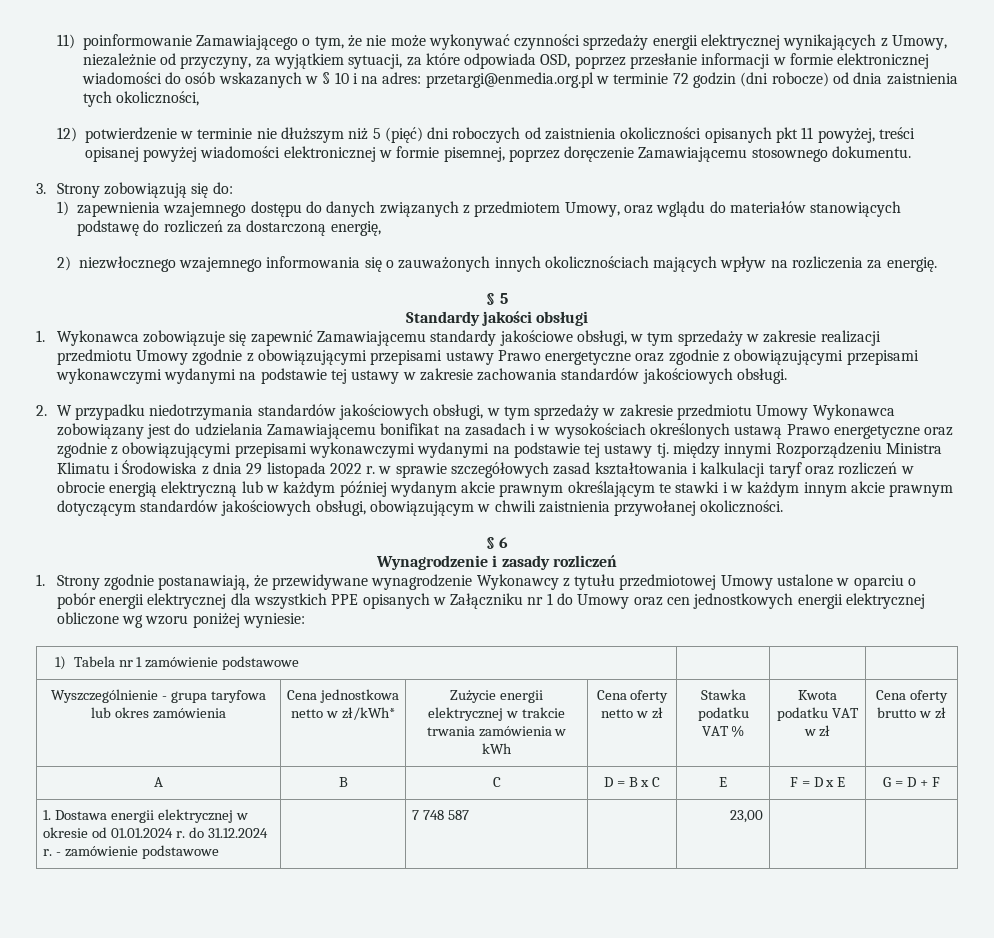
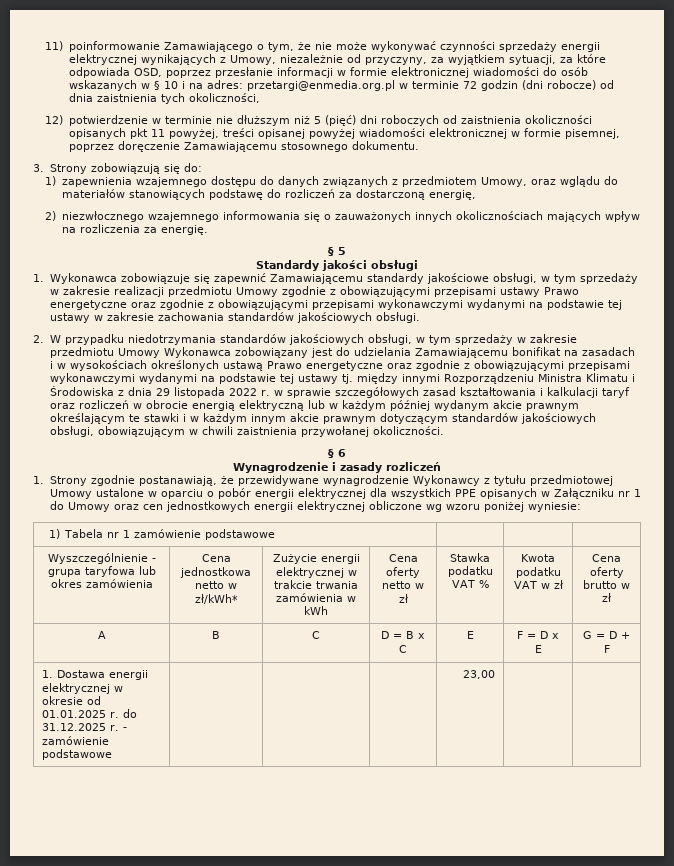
[110,828,173,838] 01.01.2024 -> [41,710,106,718] 01.01.2025
[207,828,268,838] 31.12.2024 -> [41,723,106,731] 31.12.2025
[412,810,469,820] 7 748 587 -> (112, 754) none

